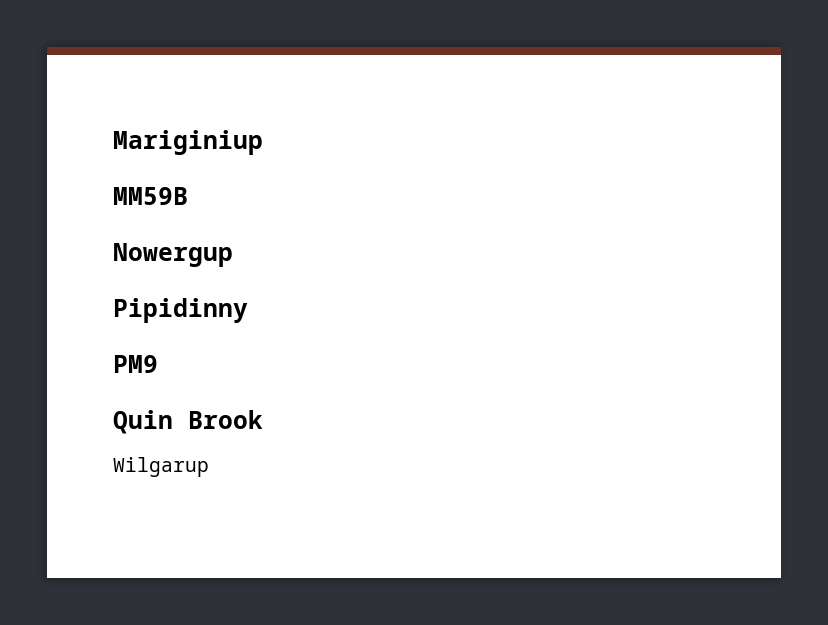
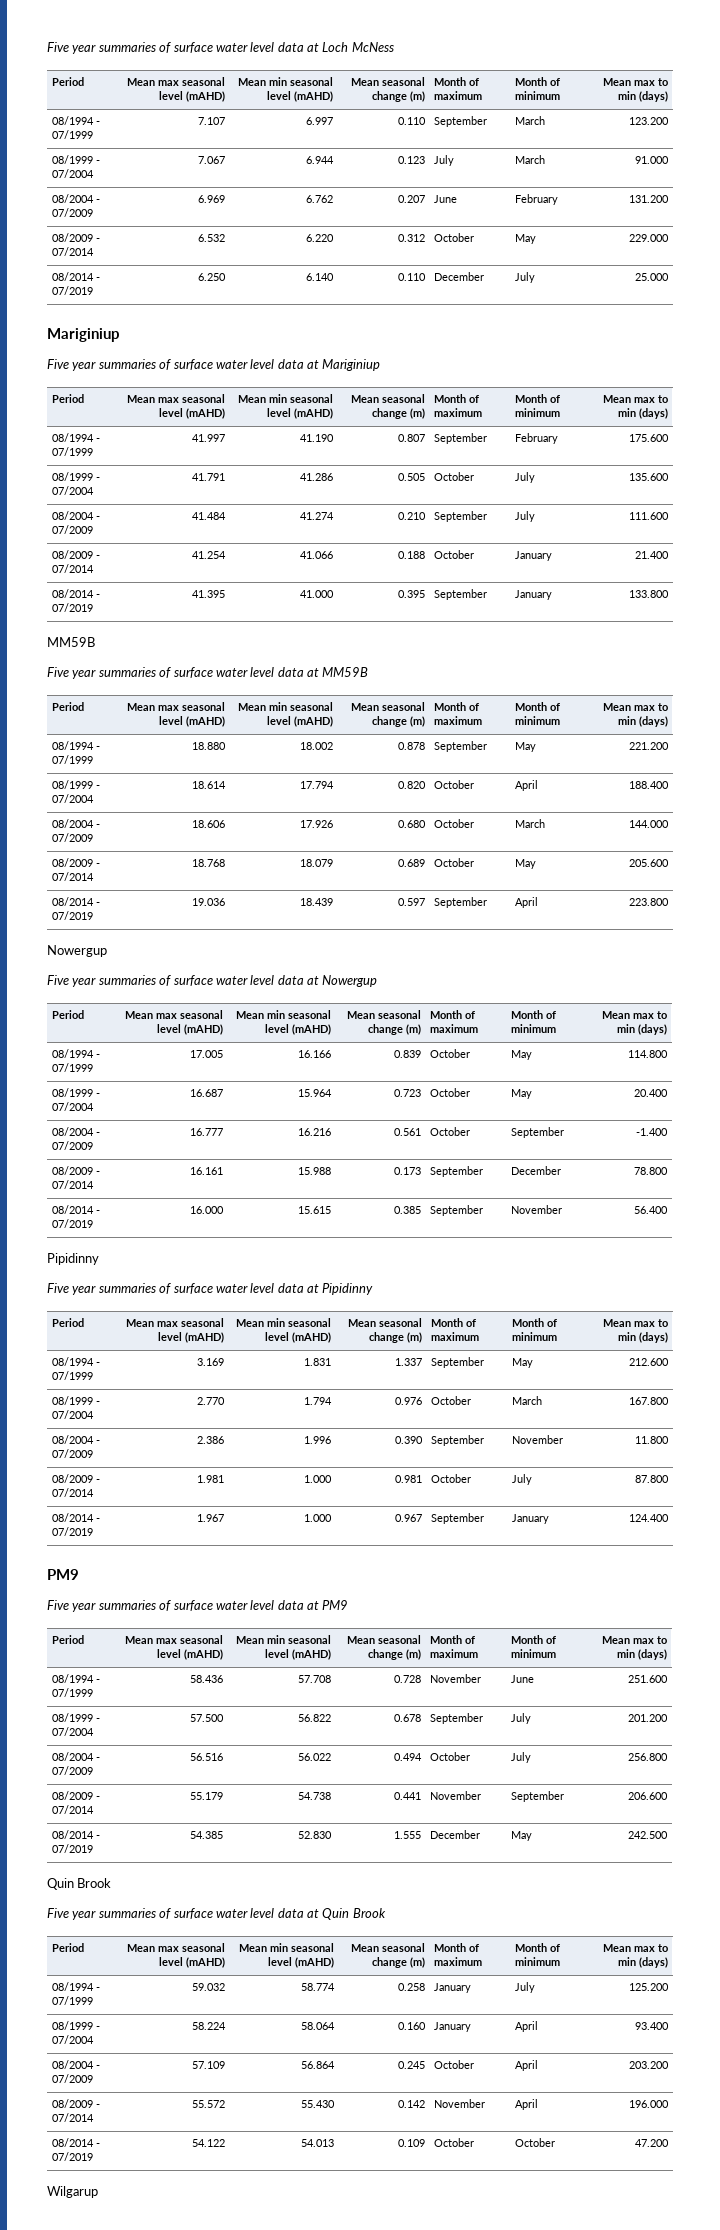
[113,130,263,155] [113,187,188,205] [113,243,233,267] [113,298,248,323] [113,355,158,373] [113,410,263,434] Mariginiup // MM59B // Nowergup // Pipidinny // PM9 // Quin Brook -> [47,42,394,54] [52,77,85,86] [126,77,225,86] [158,91,225,102] [237,77,333,86] [266,91,333,102] [350,77,425,86] [371,91,425,102] [434,77,480,86] [434,91,483,100] [515,77,561,86] [515,91,561,100] [602,78,668,86] [617,91,668,102] [52,116,101,125] [52,130,94,139] [197,117,225,125] [305,117,333,125] [397,117,426,125] [434,116,488,127] [515,116,546,125] [628,117,669,125] [52,155,101,164] [52,169,95,178] [197,156,225,164] [305,156,334,164] [397,156,425,164] [434,155,455,166] [515,155,546,164] [634,156,669,164] [52,194,101,203] [52,208,94,217] [197,195,225,203] [305,195,333,203] [397,195,425,203] [434,195,458,203] [515,194,559,205] [628,195,669,203] [52,233,101,242] [52,247,95,256] [197,234,225,242] [305,234,334,242] [397,234,425,242] [434,233,475,242] [515,234,537,244] [628,234,669,242] [52,272,101,281] [52,286,94,295] [197,273,226,281] [305,273,334,281] [397,273,426,281] [434,272,485,281] [515,272,536,283] [634,273,669,281] [47,328,120,342] [47,359,381,371] [52,394,85,403] [126,394,225,403] [158,408,225,419] [237,394,333,403] [266,408,333,419] [350,394,425,403] [371,408,425,419] [434,394,480,403] [434,408,483,417] [515,394,561,403] [515,408,561,417] [602,395,668,403] [617,408,668,419] [52,433,101,442] [52,447,94,456] [191,434,225,442] [299,434,334,442] [397,434,425,442] [434,433,488,444] [515,433,559,444] [628,434,669,442] [52,472,101,481] [52,486,95,495] [191,473,225,481] [299,473,333,481] [397,473,425,481] [434,472,475,481] [515,472,536,483] [628,473,669,481] [52,511,101,520] [52,525,94,534] [191,512,226,520] [299,512,334,520] [397,512,426,520] [434,511,488,522] [515,511,536,522] [628,512,669,520] [52,550,101,559] [52,564,95,573] [191,551,226,559] [299,551,333,559] [397,551,425,559] [434,550,475,559] [515,551,553,561] [634,551,669,559] [52,589,101,598] [52,603,94,612] [191,590,225,598] [299,590,334,598] [397,590,425,598] [434,589,488,600] [515,590,553,600] [628,590,669,598] [47,637,95,647] [47,667,369,679] [52,702,85,711] [126,702,225,711] [158,716,225,727] [237,702,333,711] [266,716,333,727] [350,702,425,711] [371,716,425,727] [434,702,480,711] [434,716,483,725] [515,702,561,711] [515,716,561,725] [602,703,668,711] [617,716,668,727] [52,741,101,750] [52,755,94,764] [191,742,226,750] [299,742,333,750] [397,742,425,750] [434,741,488,752] [515,742,537,752] [628,742,669,750] [52,780,101,789] [52,794,95,803] [191,781,226,789] [299,781,334,789] [397,781,426,789] [434,780,475,789] [515,780,539,791] [628,781,669,789] [52,819,101,828] [52,833,94,842] [191,820,225,828] [299,820,333,828] [397,820,426,828] [434,819,475,828] [515,819,546,828] [628,820,669,828] [52,858,101,867] [52,872,95,881] [191,859,225,867] [299,859,333,867] [397,859,425,867] [434,858,475,867] [515,859,537,869] [628,859,669,867] [52,897,101,906] [52,911,94,920] [191,898,225,906] [299,898,333,906] [397,898,425,906] [434,897,488,908] [515,897,539,908] [628,898,669,906] [47,945,107,957] [47,975,378,987] [52,1010,85,1019] [124,1010,223,1019] [156,1024,223,1035] [235,1010,331,1019] [264,1024,331,1035] [346,1010,421,1019] [367,1024,421,1035] [430,1010,476,1019] [430,1024,479,1033] [511,1010,557,1019] [511,1024,557,1033] [601,1011,667,1019] [616,1024,667,1035] [52,1049,101,1058] [52,1063,94,1072] [189,1050,223,1058] [297,1050,331,1058] [393,1050,421,1058] [430,1049,471,1058] [511,1050,533,1060] [627,1050,668,1058] [52,1088,101,1097] [52,1102,95,1111] [189,1089,223,1097] [297,1089,332,1097] [393,1089,421,1097] [430,1088,471,1097] [511,1089,533,1099] [633,1089,668,1097] [52,1127,101,1136] [52,1141,94,1150] [189,1128,223,1136] [297,1128,331,1136] [393,1128,421,1136] [430,1127,471,1136] [511,1127,565,1138] [635,1128,668,1136] [52,1166,101,1175] [52,1180,95,1189] [189,1167,223,1175] [297,1167,331,1175] [393,1167,421,1175] [430,1166,484,1177] [511,1166,562,1175] [633,1167,668,1175] [52,1205,101,1214] [52,1219,94,1228] [189,1206,224,1214] [297,1206,331,1214] [393,1206,421,1214] [430,1205,484,1216] [511,1205,563,1214] [633,1206,668,1214] [47,1253,99,1265] [47,1283,374,1295] [52,1318,85,1327] [125,1318,224,1327] [157,1332,224,1343] [235,1318,331,1327] [264,1332,331,1343] [347,1318,422,1327] [368,1332,422,1343] [431,1318,477,1327] [431,1332,480,1341] [512,1318,558,1327] [512,1332,558,1341] [602,1319,668,1327] [617,1332,668,1343] [52,1357,101,1366] [52,1371,94,1380] [196,1358,224,1366] [303,1358,331,1366] [394,1358,422,1366] [431,1357,485,1368] [512,1358,534,1368] [628,1358,669,1366] [52,1396,101,1405] [52,1410,95,1419] [196,1397,225,1405] [303,1397,332,1405] [394,1397,422,1405] [431,1396,472,1405] [512,1396,543,1405] [628,1397,669,1405] [52,1435,101,1444] [52,1449,94,1458] [196,1436,224,1444] [303,1436,331,1444] [394,1436,423,1444] [431,1435,485,1446] [512,1435,564,1444] [634,1436,669,1444] [52,1474,101,1483] [52,1488,95,1497] [196,1475,224,1483] [303,1475,332,1483] [394,1475,422,1483] [431,1474,472,1483] [512,1474,533,1485] [634,1475,669,1483] [52,1513,101,1522] [52,1527,94,1536] [196,1514,224,1522] [303,1514,332,1522] [394,1514,422,1522] [431,1513,485,1524] [512,1514,550,1524] [628,1514,669,1522] [47,1569,79,1580] [47,1600,349,1612] [52,1635,85,1644] [124,1635,223,1644] [156,1649,223,1660] [235,1635,331,1644] [264,1649,331,1660] [346,1635,421,1644] [367,1649,421,1660] [430,1635,476,1644] [430,1649,479,1658] [511,1635,557,1644] [511,1649,557,1658] [601,1636,667,1644] [616,1649,667,1660] [52,1674,101,1683] [52,1688,94,1697] [189,1675,223,1683] [297,1675,331,1683] [393,1675,421,1683] [430,1674,482,1683] [511,1675,535,1683] [627,1675,668,1683] [52,1713,101,1722] [52,1727,95,1736] [189,1714,224,1722] [297,1714,331,1722] [393,1714,421,1722] [430,1713,484,1724] [511,1713,532,1724] [627,1714,668,1722] [52,1752,101,1761] [52,1766,94,1775] [189,1753,223,1761] [297,1753,331,1761] [393,1753,422,1761] [430,1752,471,1761] [511,1752,532,1763] [627,1753,668,1761] [52,1791,101,1800] [52,1805,95,1814] [189,1792,223,1800] [297,1792,331,1800] [393,1792,421,1800] [430,1791,482,1800] [511,1791,565,1802] [627,1792,668,1800] [52,1830,101,1839] [52,1844,94,1853] [189,1831,223,1839] [297,1831,332,1839] [393,1831,421,1839] [430,1830,481,1839] [511,1831,533,1841] [627,1831,668,1839] [47,1878,112,1890] [47,1908,386,1920] [52,1943,85,1952] [126,1943,225,1952] [158,1957,225,1968] [238,1943,334,1952] [267,1957,334,1968] [350,1943,425,1952] [371,1957,425,1968] [434,1943,480,1952] [434,1957,483,1966] [515,1943,561,1952] [515,1957,561,1966] [602,1944,668,1952] [617,1957,668,1968] [52,1982,101,1991] [52,1996,94,2005] [191,1983,225,1991] [300,1983,335,1991] [397,1983,425,1991] [434,1983,472,1993] [515,1982,536,1993] [628,1983,669,1991] [52,2021,101,2030] [52,2035,95,2044] [191,2022,226,2030] [300,2022,335,2030] [397,2022,426,2030] [434,2022,472,2032] [515,2021,539,2032] [634,2022,669,2030] [52,2060,101,2069] [52,2074,94,2083] [191,2061,225,2069] [300,2061,335,2069] [397,2061,425,2069] [434,2060,475,2069] [515,2060,539,2071] [628,2061,669,2069] [52,2099,101,2108] [52,2113,95,2122] [191,2100,225,2108] [300,2100,335,2108] [397,2100,425,2108] [434,2099,486,2108] [515,2099,539,2110] [628,2100,669,2108] [52,2138,101,2147] [52,2152,94,2161] [191,2139,225,2147] [300,2139,334,2147] [397,2139,425,2147] [434,2138,475,2147] [515,2138,556,2147] [634,2139,669,2147] Five year summaries of surface water level data at Loch McNess // Period | Mean max seasonal level (mAHD) | Mean min seasonal level (mAHD) | Mean seasonal change (m) | Month of maximum | Month of minimum | Mean max to min (days) // 08/1994 - 07/1999 | 7.107 | 6.997 | 0.110 | September | March | 123.200 // 08/1999 - 07/2004 | 7.067 | 6.944 | 0.123 | July | March | 91.000 // 08/2004 - 07/2009 | 6.969 | 6.762 | 0.207 | June | February | 131.200 // 08/2009 - 07/2014 | 6.532 | 6.220 | 0.312 | October | May | 229.000 // 08/2014 - 07/2019 | 6.250 | 6.140 | 0.110 | December | July | 25.000 // Mariginiup // Five year summaries of surface water level data at Mariginiup // Period | Mean max seasonal level (mAHD) | Mean min seasonal level (mAHD) | Mean seasonal change (m) | Month of maximum | Month of minimum | Mean max to min (days) // 08/1994 - 07/1999 | 41.997 | 41.190 | 0.807 | September | February | 175.600 // 08/1999 - 07/2004 | 41.791 | 41.286 | 0.505 | October | July | 135.600 // 08/2004 - 07/2009 | 41.484 | 41.274 | 0.210 | September | July | 111.600 // 08/2009 - 07/2014 | 41.254 | 41.066 | 0.188 | October | January | 21.400 // 08/2014 - 07/2019 | 41.395 | 41.000 | 0.395 | September | January | 133.800 // MM59B // Five year summaries of surface water level data at MM59B // Period | Mean max seasonal level (mAHD) | Mean min seasonal level (mAHD) | Mean seasonal change (m) | Month of maximum | Month of minimum | Mean max to min (days) // 08/1994 - 07/1999 | 18.880 | 18.002 | 0.878 | September | May | 221.200 // 08/1999 - 07/2004 | 18.614 | 17.794 | 0.820 | October | April | 188.400 // 08/2004 - 07/2009 | 18.606 | 17.926 | 0.680 | October | March | 144.000 // 08/2009 - 07/2014 | 18.768 | 18.079 | 0.689 | October | May | 205.600 // 08/2014 - 07/2019 | 19.036 | 18.439 | 0.597 | September | April | 223.800 // Nowergup // Five year summaries of surface water level data at Nowergup // Period | Mean max seasonal level (mAHD) | Mean min seasonal level (mAHD) | Mean seasonal change (m) | Month of maximum | Month of minimum | Mean max to min (days) // 08/1994 - 07/1999 | 17.005 | 16.166 | 0.839 | October | May | 114.800 // 08/1999 - 07/2004 | 16.687 | 15.964 | 0.723 | October | May | 20.400 // 08/2004 - 07/2009 | 16.777 | 16.216 | 0.561 | October | September | -1.400 // 08/2009 - 07/2014 | 16.161 | 15.988 | 0.173 | September | December | 78.800 // 08/2014 - 07/2019 | 16.000 | 15.615 | 0.385 | September | November | 56.400 // Pipidinny // Five year summaries of surface water level data at Pipidinny // Period | Mean max seasonal level (mAHD) | Mean min seasonal level (mAHD) | Mean seasonal change (m) | Month of maximum | Month of minimum | Mean max to min (days) // 08/1994 - 07/1999 | 3.169 | 1.831 | 1.337 | September | May | 212.600 // 08/1999 - 07/2004 | 2.770 | 1.794 | 0.976 | October | March | 167.800 // 08/2004 - 07/2009 | 2.386 | 1.996 | 0.390 | September | November | 11.800 // 08/2009 - 07/2014 | 1.981 | 1.000 | 0.981 | October | July | 87.800 // 08/2014 - 07/2019 | 1.967 | 1.000 | 0.967 | September | January | 124.400 // PM9 // Five year summaries of surface water level data at PM9 // Period | Mean max seasonal level (mAHD) | Mean min seasonal level (mAHD) | Mean seasonal change (m) | Month of maximum | Month of minimum | Mean max to min (days) // 08/1994 - 07/1999 | 58.436 | 57.708 | 0.728 | November | June | 251.600 // 08/1999 - 07/2004 | 57.500 | 56.822 | 0.678 | September | July | 201.200 // 08/2004 - 07/2009 | 56.516 | 56.022 | 0.494 | October | July | 256.800 // 08/2009 - 07/2014 | 55.179 | 54.738 | 0.441 | November | September | 206.600 // 08/2014 - 07/2019 | 54.385 | 52.830 | 1.555 | December | May | 242.500 // Quin Brook // Five year summaries of surface water level data at Quin Brook // Period | Mean max seasonal level (mAHD) | Mean min seasonal level (mAHD) | Mean seasonal change (m) | Month of maximum | Month of minimum | Mean max to min (days) // 08/1994 - 07/1999 | 59.032 | 58.774 | 0.258 | January | July | 125.200 // 08/1999 - 07/2004 | 58.224 | 58.064 | 0.160 | January | April | 93.400 // 08/2004 - 07/2009 | 57.109 | 56.864 | 0.245 | October | April | 203.200 // 08/2009 - 07/2014 | 55.572 | 55.430 | 0.142 | November | April | 196.000 // 08/2014 - 07/2019 | 54.122 | 54.013 | 0.109 | October | October | 47.200

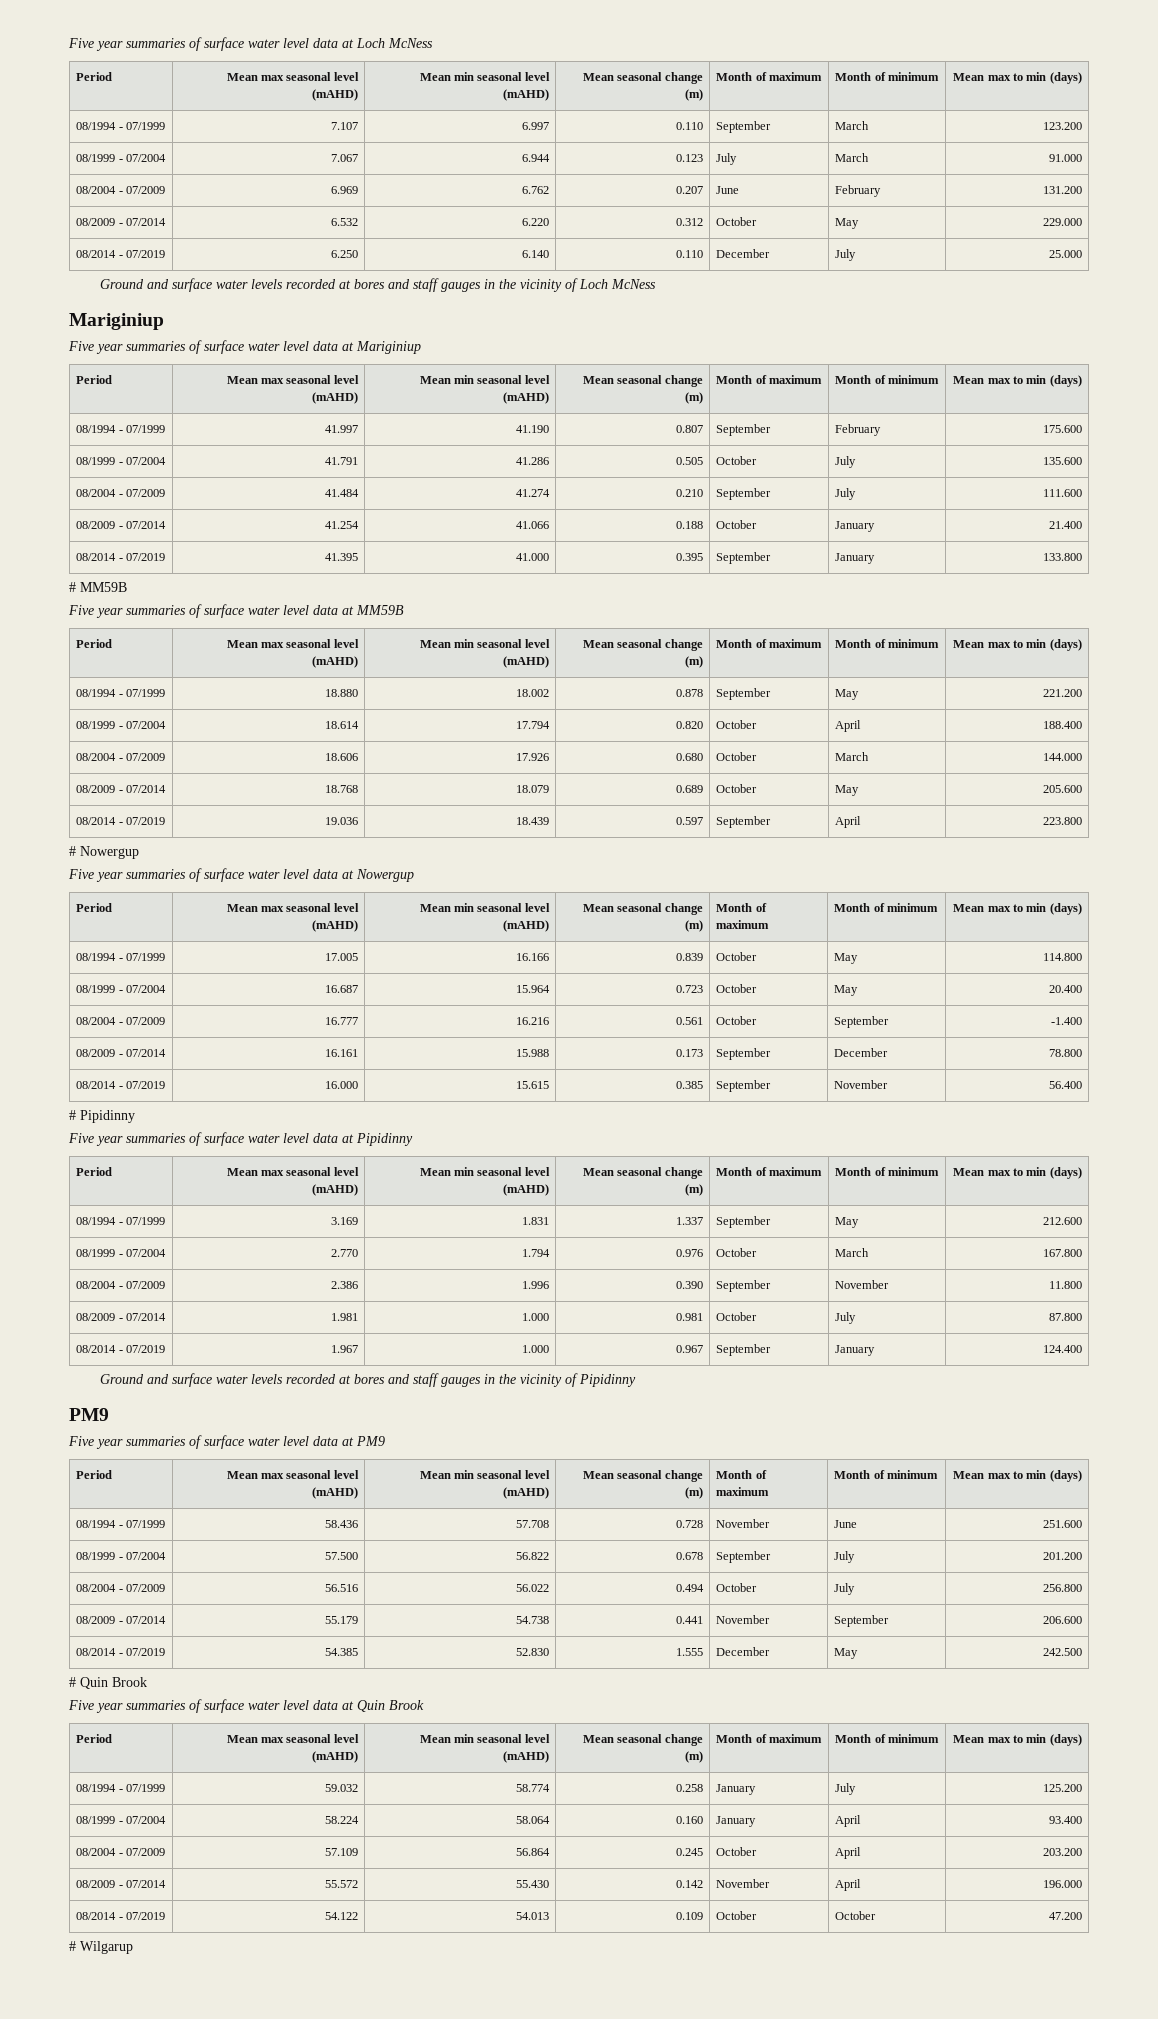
(669, 277) none -> [99,278,656,292] // Ground and surface water levels recorded at bores and staff gauges in the vicinity of Loch McNess
(669, 594) none -> [69,582,76,592] #
(669, 902) none -> [69,846,76,856] #
(668, 1210) none -> [69,1110,76,1120] #
(669, 1518) none -> [99,1373,636,1387] // Ground and surface water levels recorded at bores and staff gauges in the vicinity of Pipidinny
(668, 1835) none -> [69,1677,76,1687] #
(669, 2143) none -> [69,1941,76,1951] #

